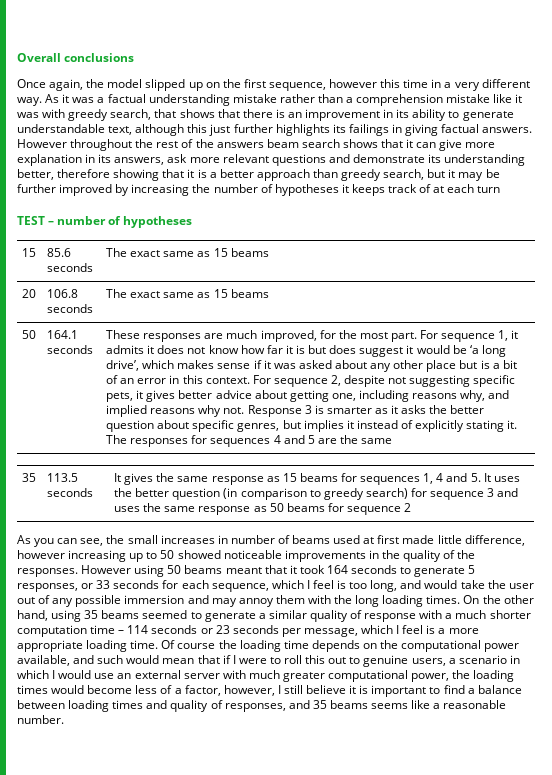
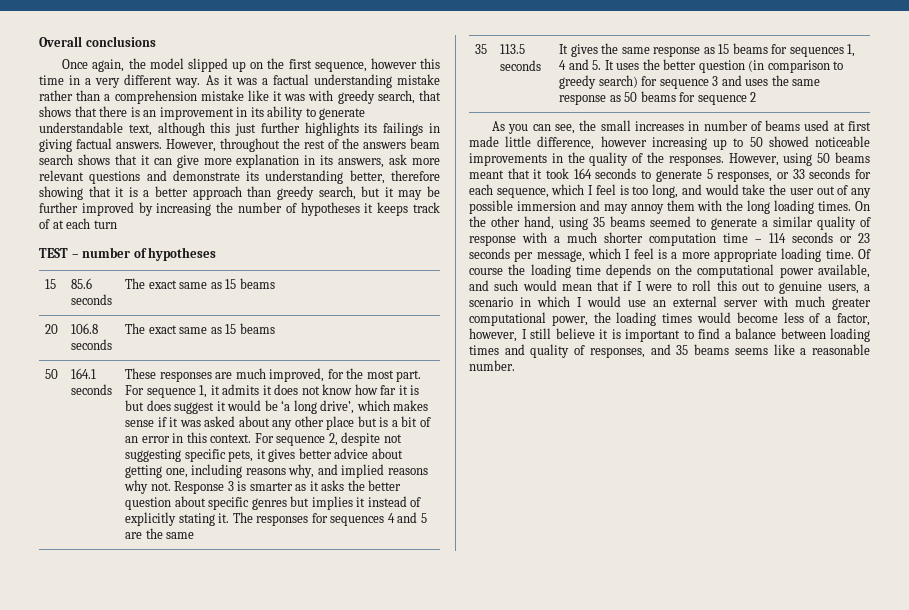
[17,139,67,148] However -> [166,139,216,152] However,
[237,423,280,432] genres, -> [251,498,287,510] genres
[81,565,132,574] However -> [728,153,779,166] However,

